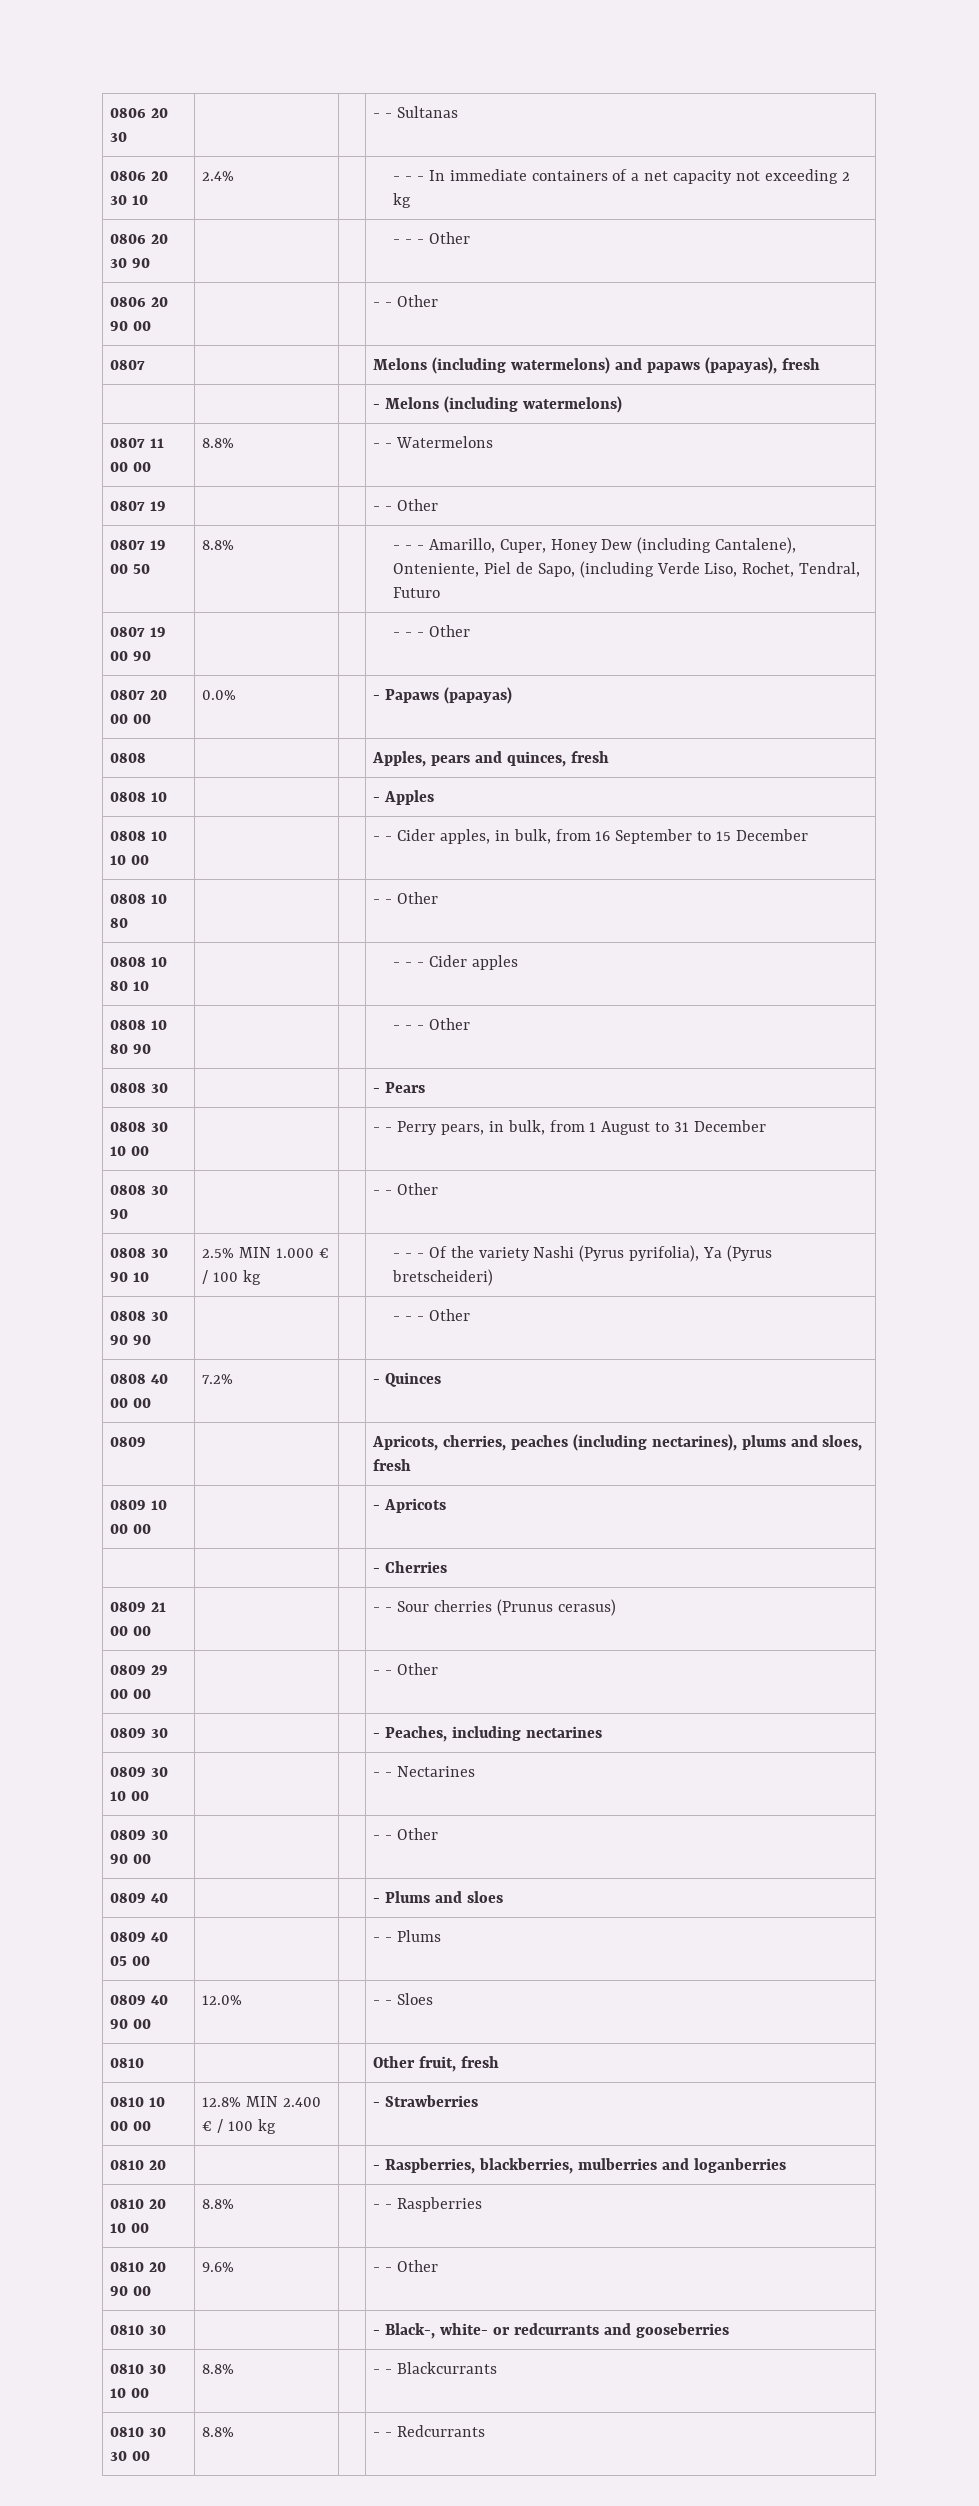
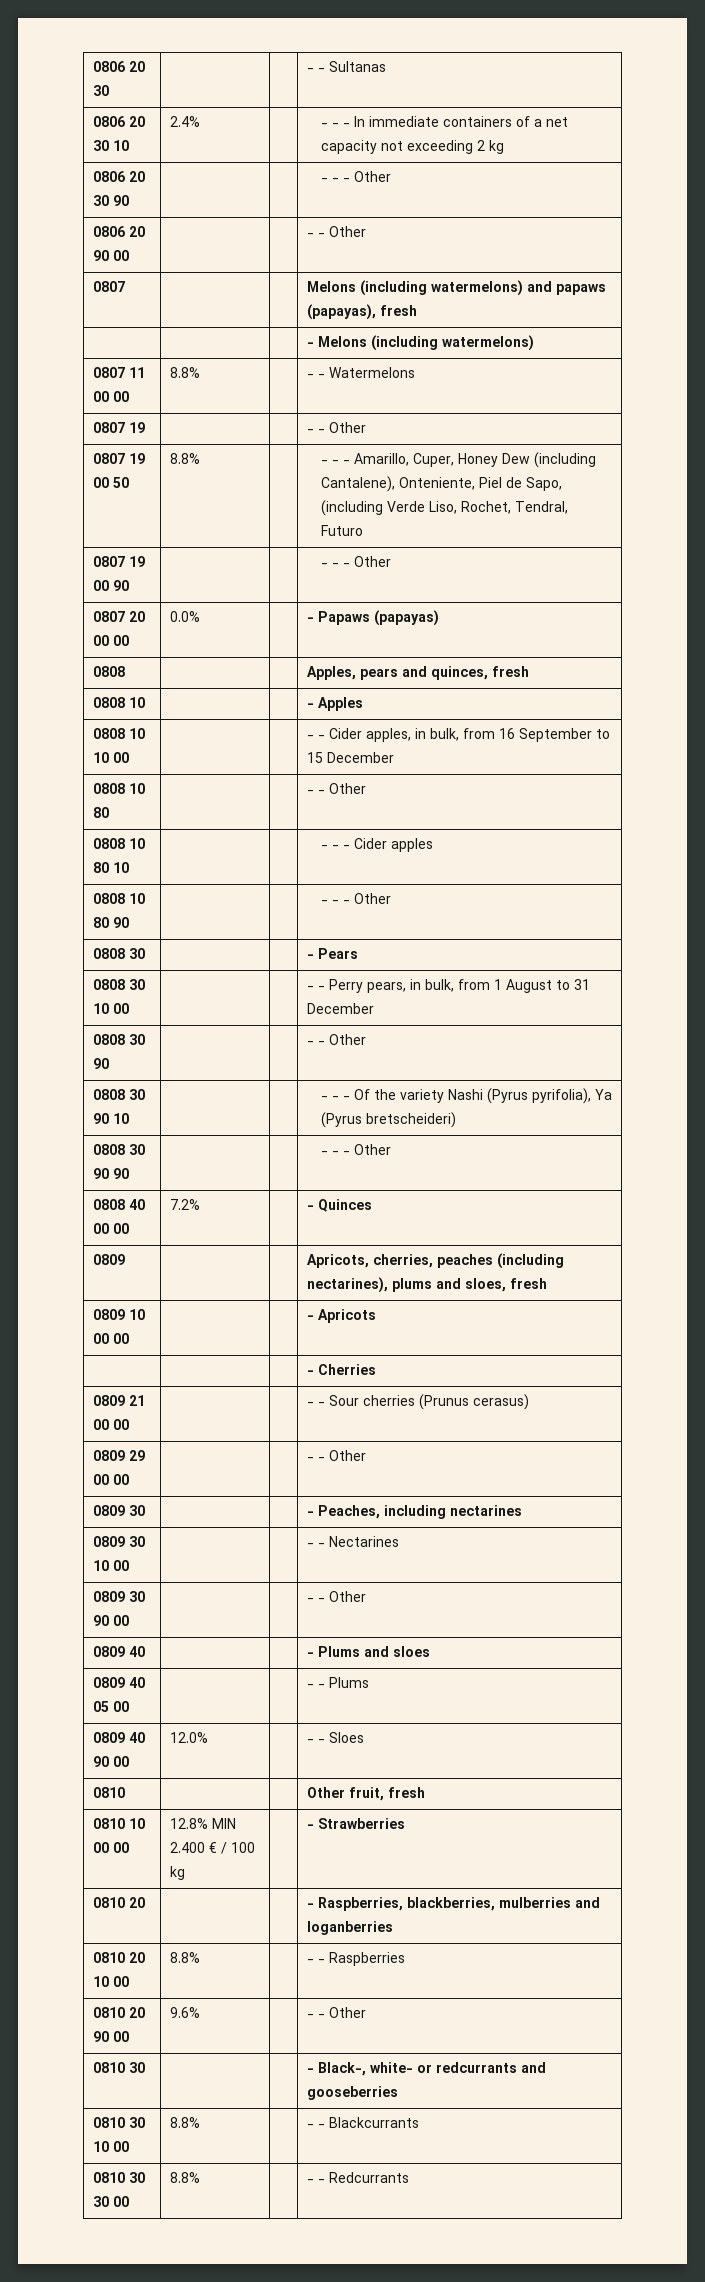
[202,1247,329,1258] [202,1270,262,1285] 2.5% MIN 1.000 € / 100 kg -> (130, 1118) none

